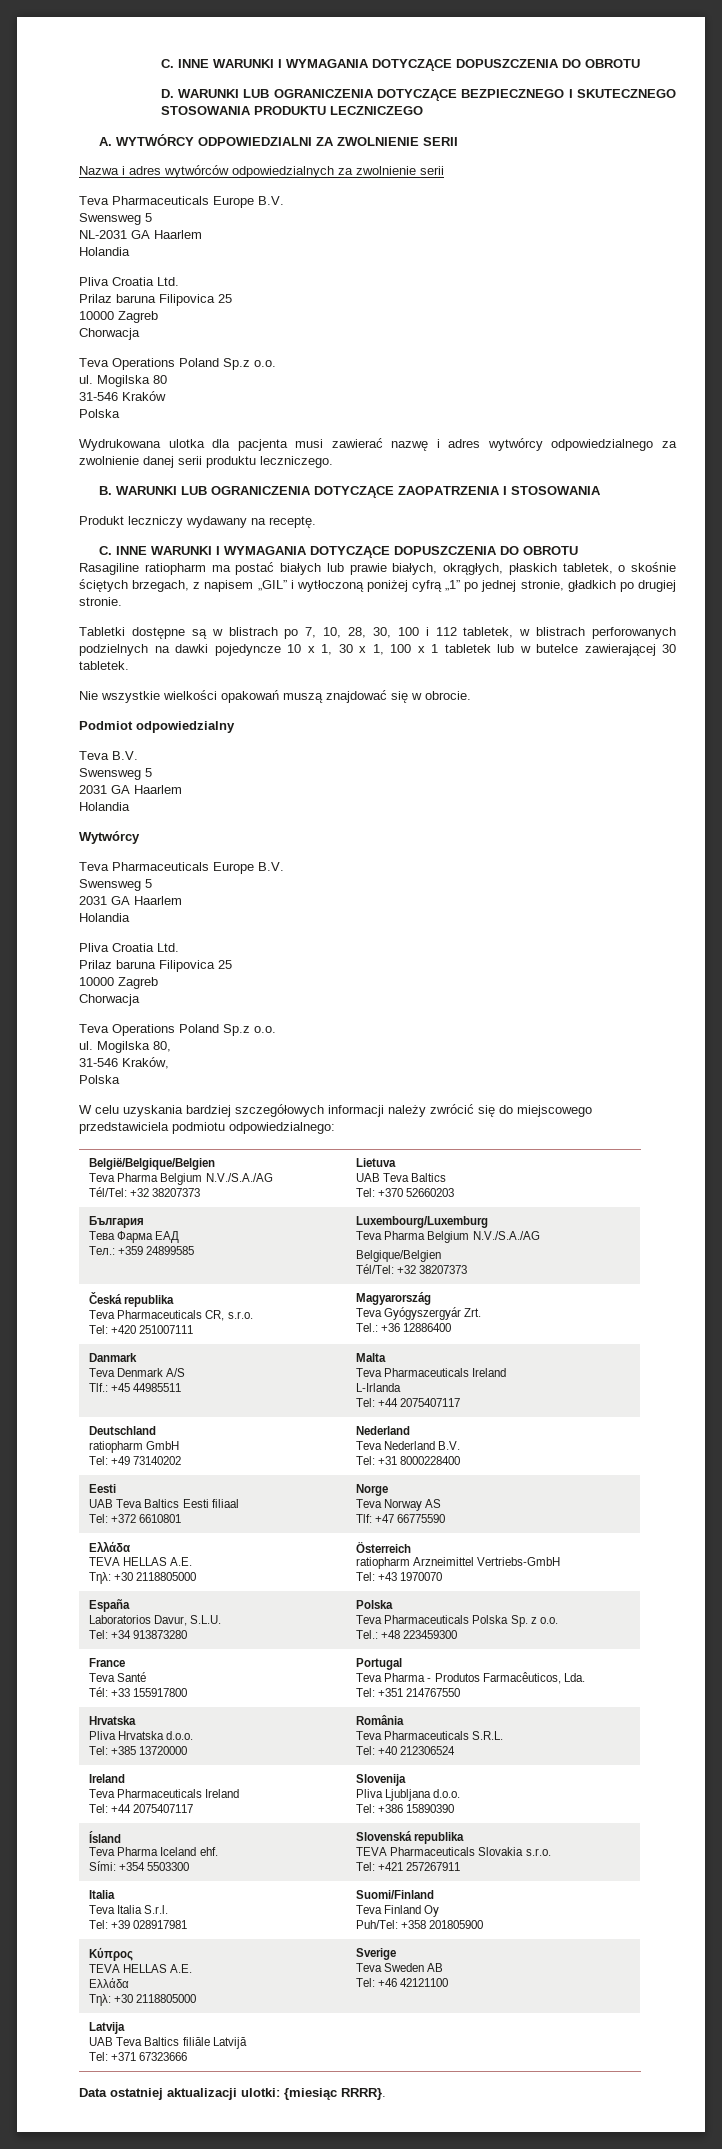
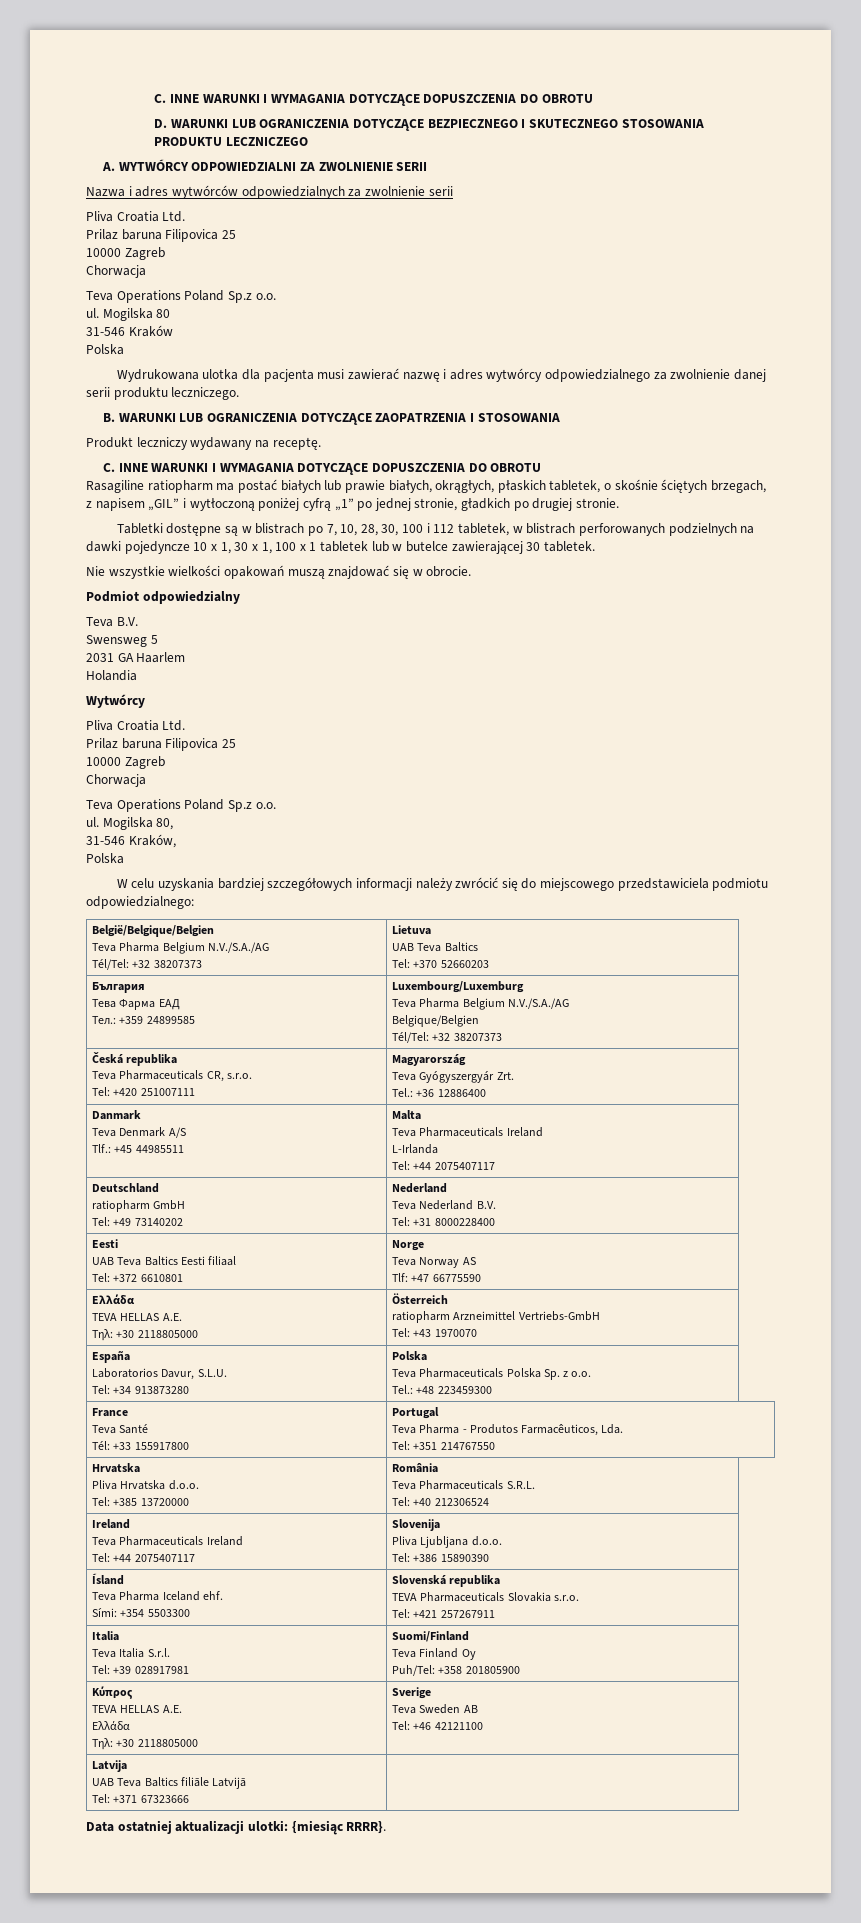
[79,196,284,208] [79,213,152,225] [79,230,202,239] [79,247,130,256] // Teva Pharmaceuticals Europe B.V. // Swensweg 5 // NL-2031 GA Haarlem // Holandia -> (453, 191) none
[79,862,284,874] [79,879,152,891] [79,896,182,905] [79,913,130,922] // Teva Pharmaceuticals Europe B.V. // Swensweg 5 // 2031 GA Haarlem // Holandia -> (145, 701) none

